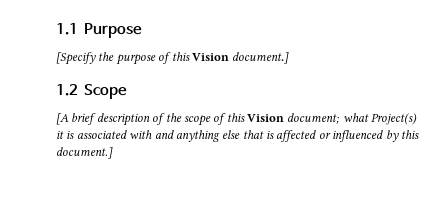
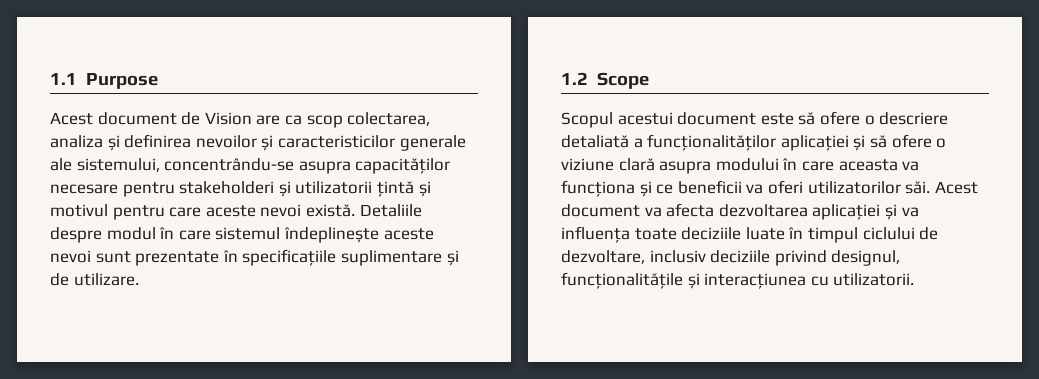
[56,52,290,65] [56,84,128,99] [56,113,418,126] [56,130,419,142] [56,147,113,159] [Specify the purpose of this Vision document.] // 1.2 Scope // [A brief description of the scope of this Vision document; what Project(s) it is associated with and anything else that is affected or influenced by this document.] -> [50,112,431,128] [50,134,466,151] [50,158,451,174] [50,181,431,197] [50,204,422,220] [50,227,434,243] [50,249,459,266] [50,273,139,286] [561,72,649,89] [561,111,949,128] [561,134,947,151] [561,158,920,174] [561,180,978,197] [561,203,919,220] [561,226,939,243] [561,250,901,266] [561,272,915,289] Acest document de Vision are ca scop colectarea, analiza și definirea nevoilor și caracteristicilor generale ale sistemului, concentrându-se asupra capacităților necesare pentru stakeholderi și utilizatorii țintă și motivul pentru care aceste nevoi există. Detaliile despre modul în care sistemul îndeplinește aceste nevoi sunt prezentate în specificațiile suplimentare și de utilizare. // 1.2 Scope // Scopul acestui document este să ofere o descriere detaliată a funcționalităților aplicației și să ofere o viziune clară asupra modului în care aceasta va funcționa și ce beneficii va oferi utilizatorilor săi. Acest document va afecta dezvoltarea aplicației și va influența toate deciziile luate în timpul ciclului de dezvoltare, inclusiv deciziile privind designul, funcționalitățile și interacțiunea cu utilizatorii.

